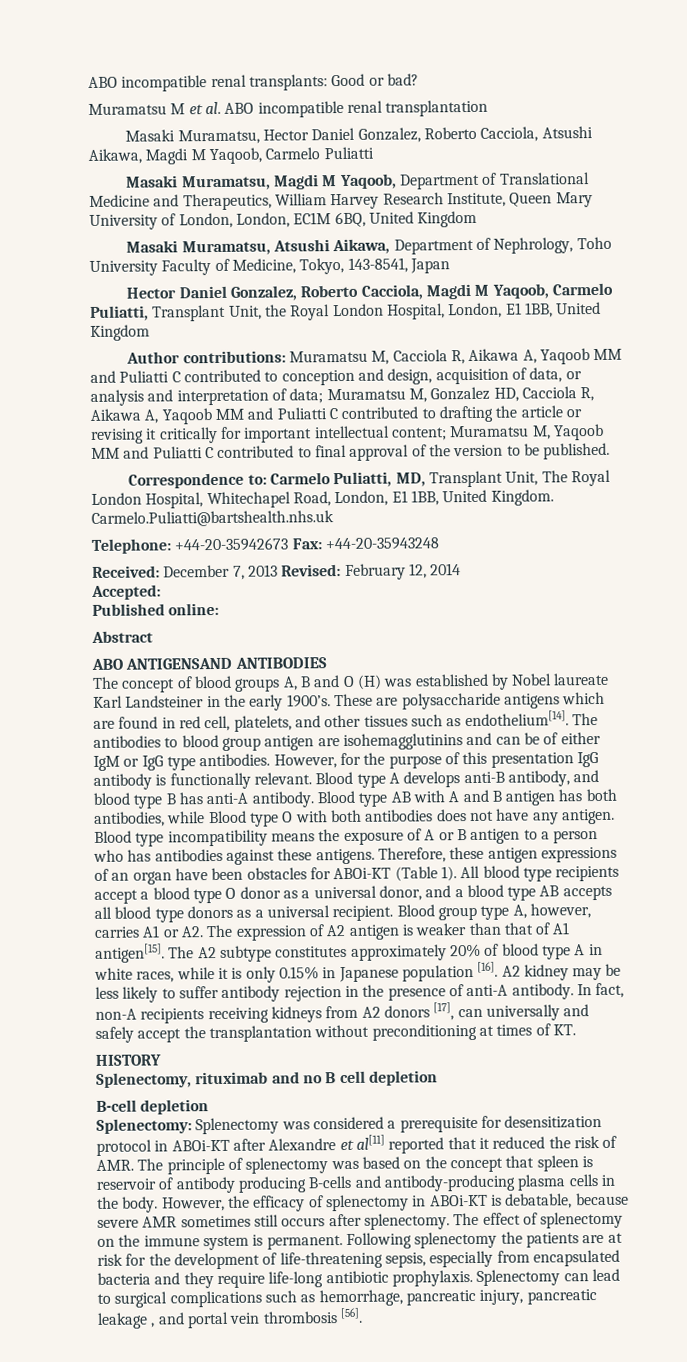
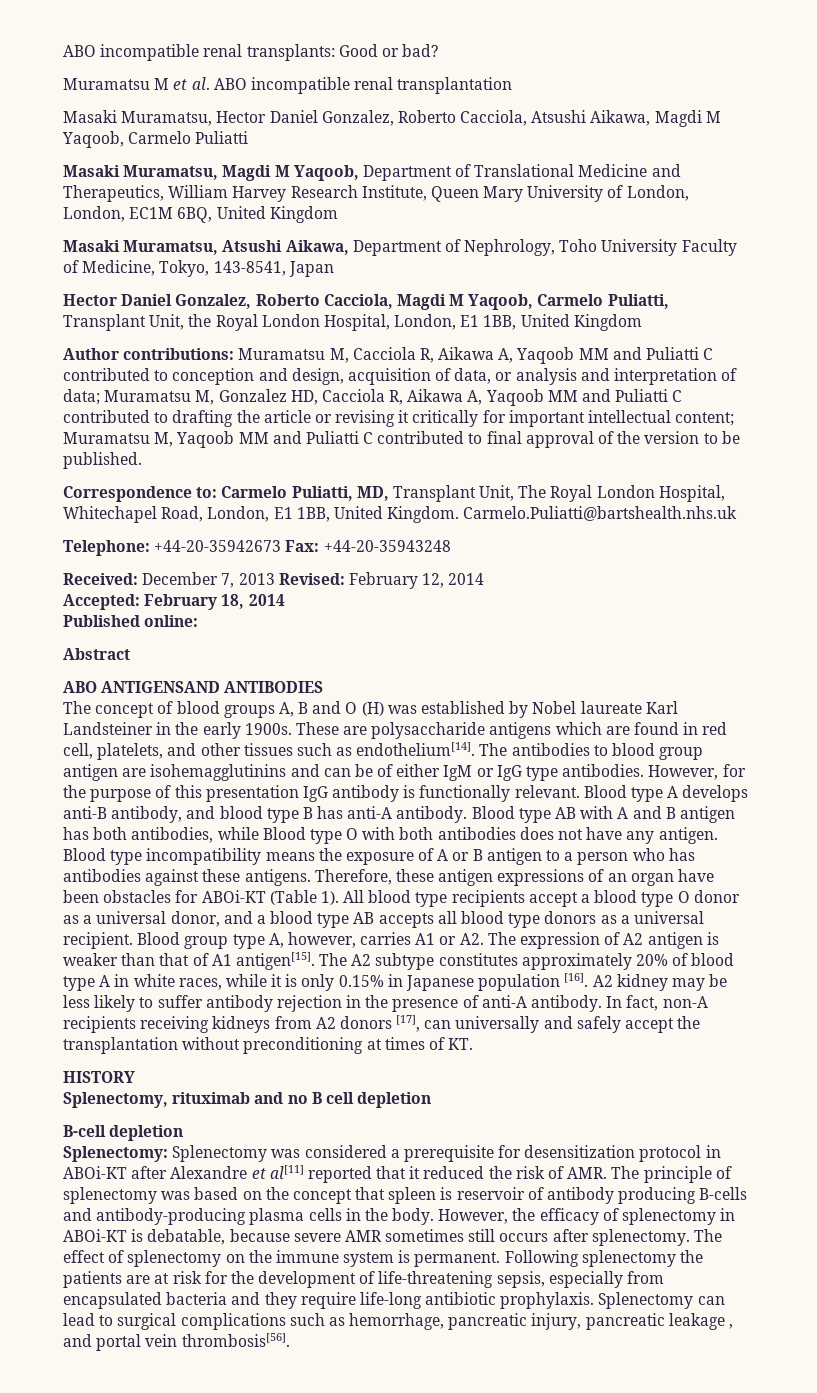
(161, 592) none -> [144,594,285,610] February 18, 2014
[286,694,331,708] 1900’s. -> [244,723,292,735] 1900s.
[262,1307,363,1324] thrombosis [56]. -> [181,1333,290,1347] thrombosis[56].

